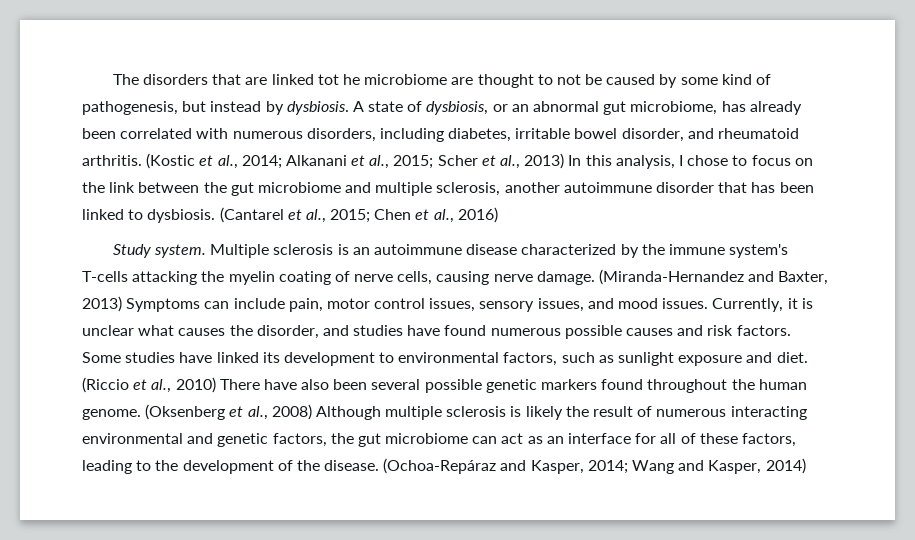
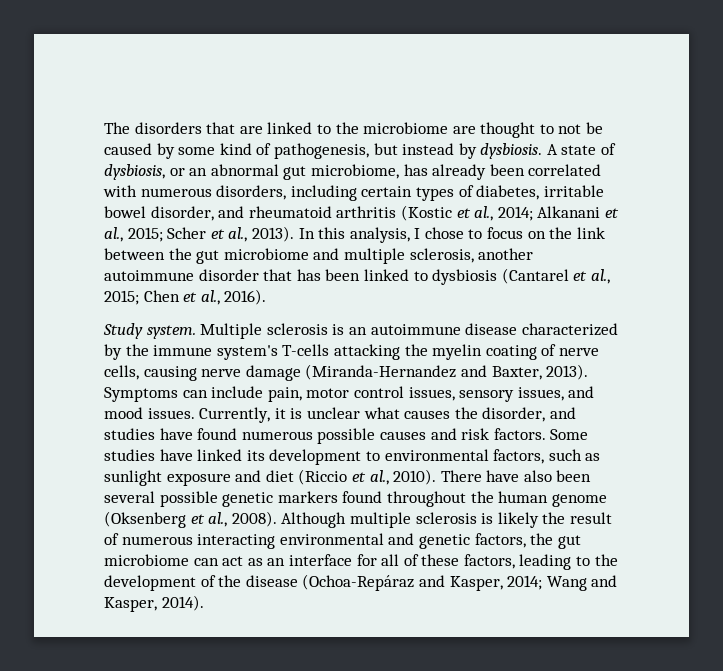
[317,74,360,85] tot he -> [316,122,359,134] to the
(444, 135) none -> [361,185,474,201] certain types of
[82,155,142,166] arthritis. -> [336,206,397,218] arthritis
[524,153,565,169] 2013) -> [251,226,294,242] 2013).
[147,209,216,223] dysbiosis. -> [432,269,498,285] dysbiosis
[457,207,498,223] 2016) -> [224,289,267,305] 2016).
[536,271,595,285] damage. -> [245,365,301,381] damage
[82,296,122,312] 2013) -> [546,364,589,380] 2013).
[776,352,808,363] diet. -> [265,470,294,482] diet
[175,377,216,393] 2010) -> [393,469,437,485] 2010).
[82,409,141,420] genome. -> [551,494,607,507] genome
[271,404,312,420] 2008) -> [231,511,277,527] 2008).
[324,460,380,471] disease. -> [245,575,298,587] disease
[765,458,806,474] 2014) -> [161,595,204,611] 2014).

